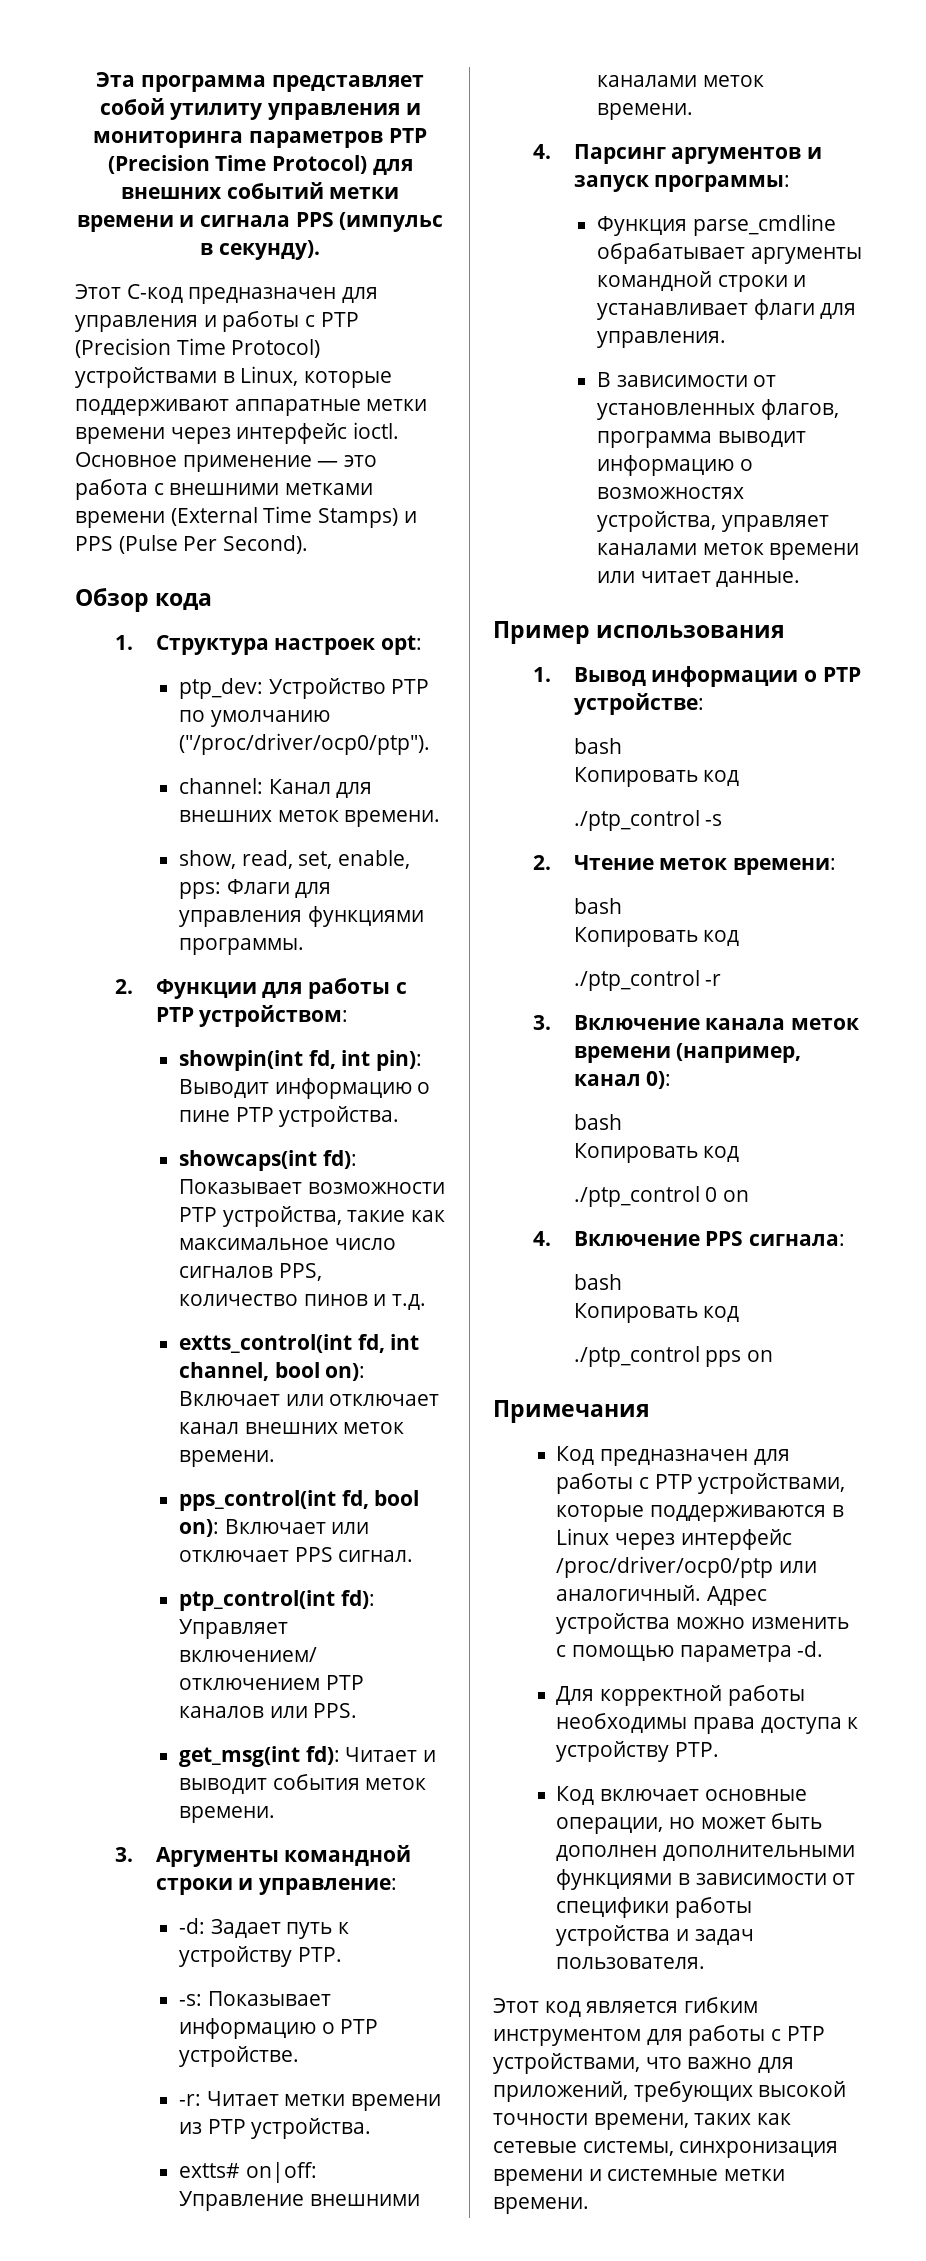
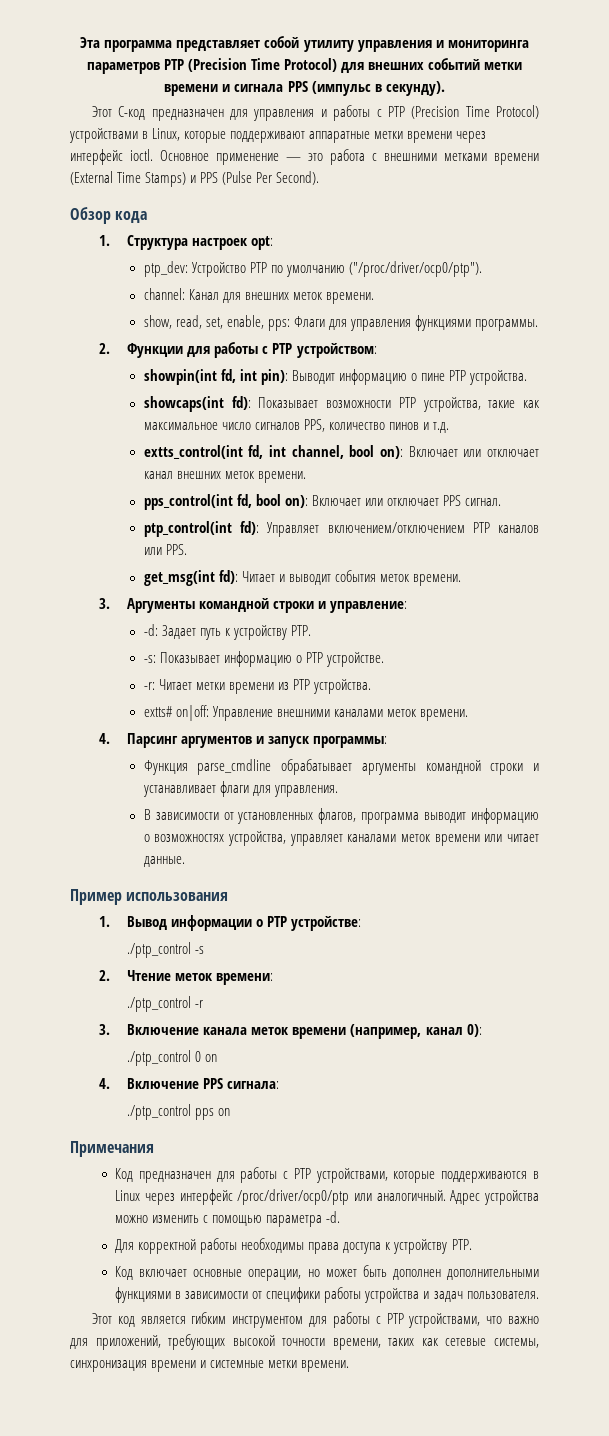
[573,738,622,754] [573,767,740,787] // bash // Копировать код -> (362, 923) none
[573,898,622,914] [573,927,740,947] // bash // Копировать код -> (274, 979) none
[573,1114,622,1130] [573,1143,740,1163] // bash // Копировать код -> (482, 1030) none
[573,1274,622,1290] [573,1303,740,1323] // bash // Копировать код -> (280, 1085) none

